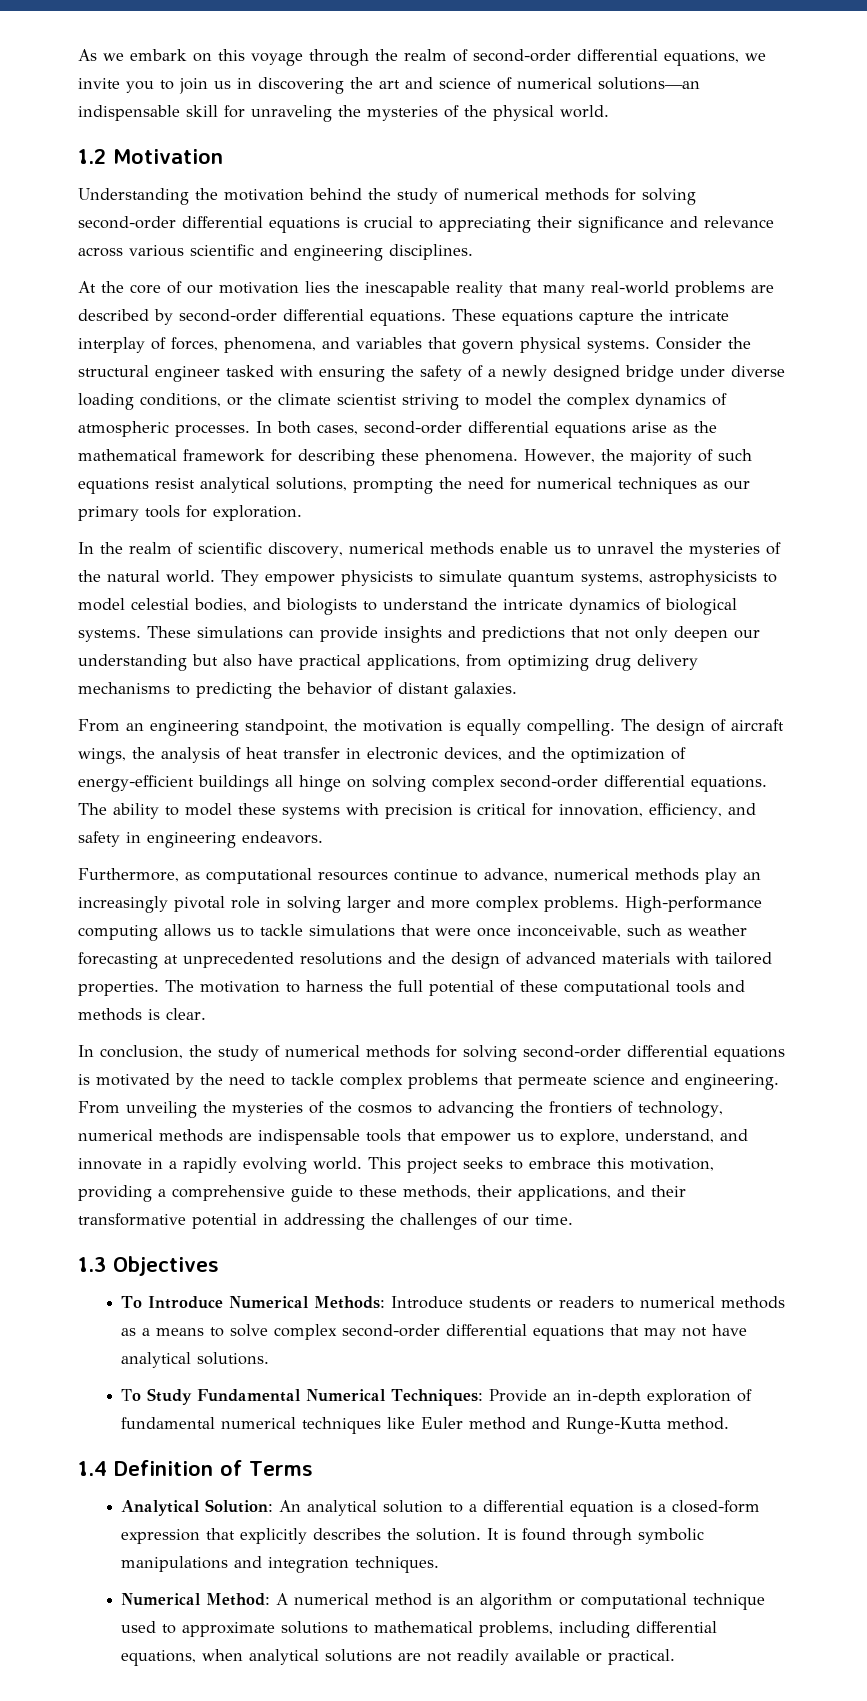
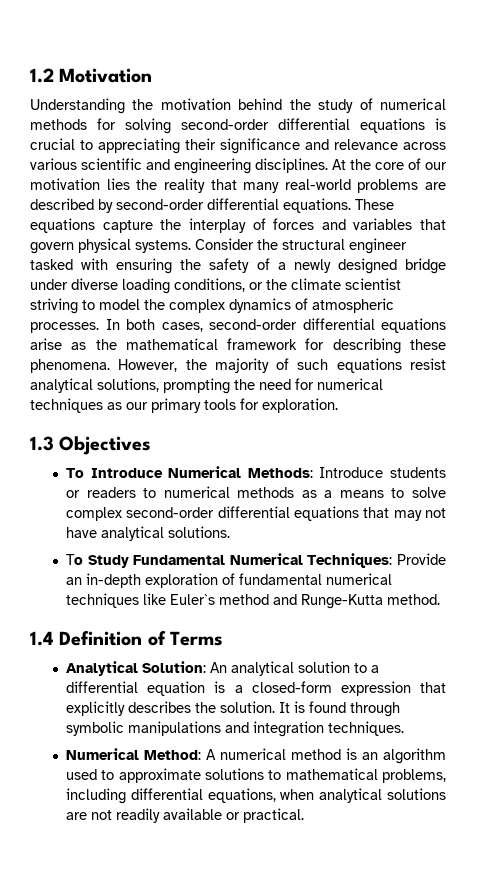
[78,49,766,66] [78,77,700,94] [78,105,609,122] As we embark on this voyage through the realm of second-order differential equations, we invite you to join us in discovering the art and science of numerical solutions—an indispensable skill for unraveling the mysteries of the physical world. // -> (30, 75) none
(473, 252) // -> (328, 165) none
[365,281,450,297] inescapable -> (158, 184) none
[669,310,729,321] intricate -> (182, 224) none
[171,337,316,353] forces, phenomena, -> [273,218,315,230] forces
[78,542,781,558] [78,570,777,587] [78,598,737,615] [78,626,760,643] [78,654,698,671] [78,682,517,699] [78,719,784,736] [78,747,686,764] [78,775,767,792] [78,803,756,819] [78,831,323,848] [78,868,761,884] [78,896,762,913] [78,924,747,941] [78,952,772,969] [78,980,745,996] [78,1008,206,1021] [78,1045,785,1062] [78,1073,779,1090] [78,1101,723,1118] [78,1129,748,1145] [78,1157,714,1174] [78,1185,686,1202] [78,1213,573,1230] // In the realm of scientific discovery, numerical methods enable us to unravel the mysteries of the natural world. They empower physicists to simulate quantum systems, astrophysicists to model celestial bodies, and biologists to understand the intricate dynamics of biological systems. These simulations can provide insights and predictions that not only deepen our understanding but also have practical applications, from optimizing drug delivery mechanisms to predicting the behavior of distant galaxies. // From an engineering standpoint, the motivation is equally compelling. The design of aircraft wings, the analysis of heat transfer in electronic devices, and the optimization of energy-efficient buildings all hinge on solving complex second-order differential equations. The ability to model these systems with precision is critical for innovation, efficiency, and safety in engineering endeavors. // Furthermore, as computational resources continue to advance, numerical methods play an increasingly pivotal role in solving larger and more complex problems. High-performance computing allows us to tackle simulations that were once inconceivable, such as weather forecasting at unprecedented resolutions and the design of advanced materials with tailored properties. The motivation to harness the full potential of these computational tools and methods is clear. // In conclusion, the study of numerical methods for solving second-order differential equations is motivated by the need to tackle complex problems that permeate science and engineering. From unveiling the mysteries of the cosmos to advancing the frontiers of technology, numerical methods are indispensable tools that empower us to explore, understand, and innovate in a rapidly evolving world. This project seeks to embrace this motivation, providing a comprehensive guide to these methods, their applications, and their transformative potential in addressing the challenges of our time. -> (338, 405) none
[421,1417,464,1429] Euler -> [170,594,216,605] Euler`s
[559,1593,766,1610] or computational technique -> (446, 756) none

